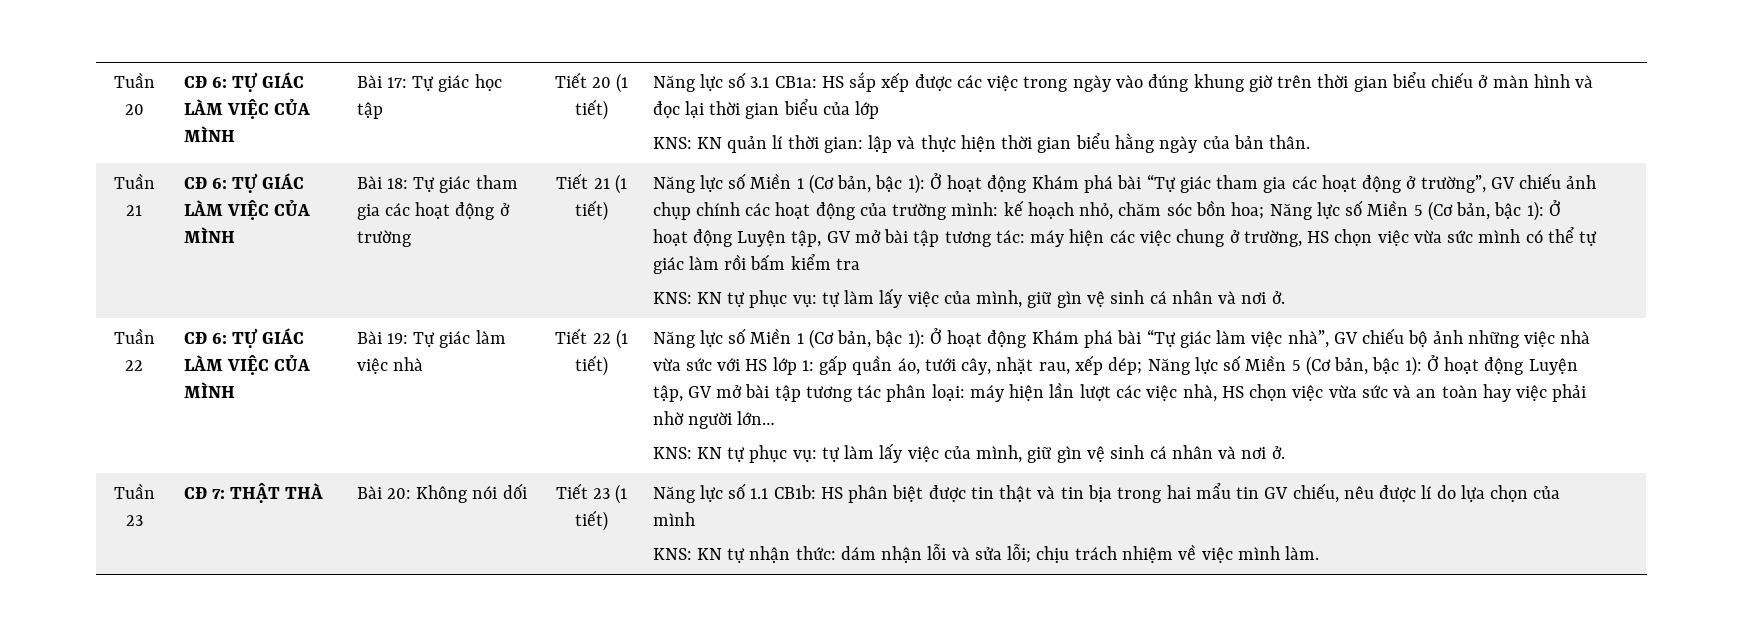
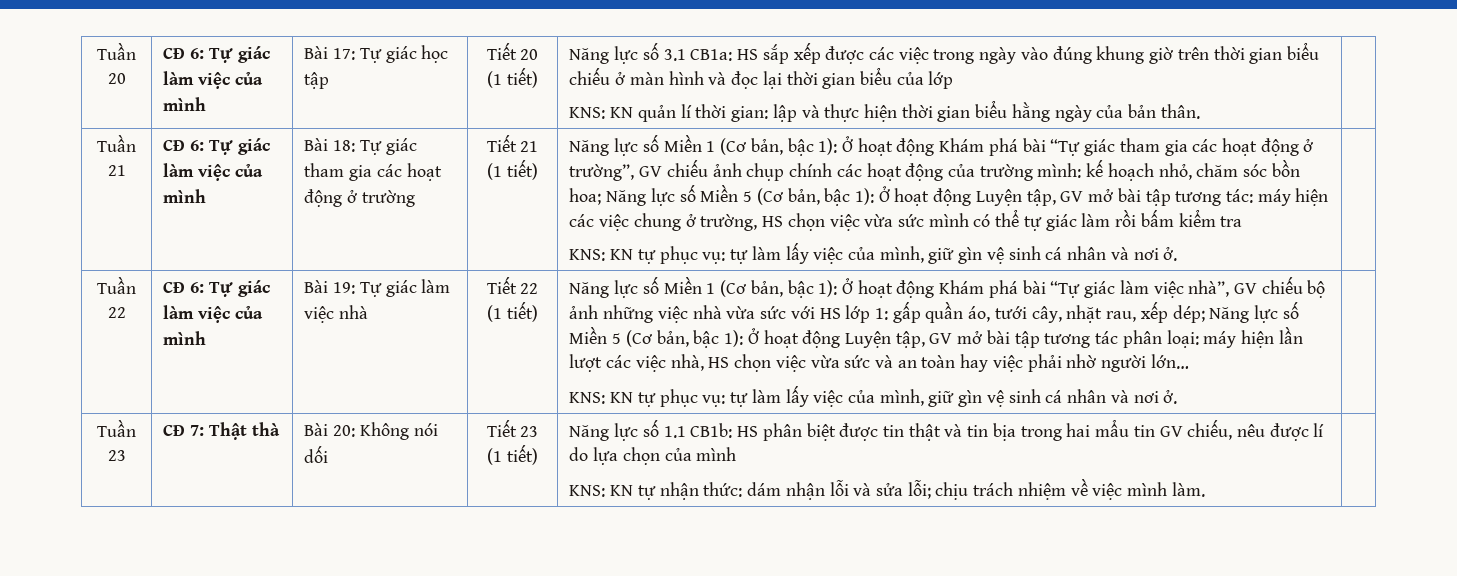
[232,72,305,92] [183,99,311,119] [183,126,235,142] TỰ GIÁC LÀM VIỆC CỦA MÌNH -> [208,46,270,63] [163,71,263,89] [163,97,207,111] Tự giác làm việc của mình
[232,173,305,193] [183,200,311,220] [183,227,235,243] TỰ GIÁC LÀM VIỆC CỦA MÌNH -> [208,138,270,155] [163,163,263,181] [163,189,207,203] Tự giác làm việc của mình
[232,328,305,348] [183,355,311,375] [183,382,235,398] TỰ GIÁC LÀM VIỆC CỦA MÌNH -> [208,280,270,297] [163,305,263,323] [163,331,207,345] Tự giác làm việc của mình
[230,483,324,503] THẬT THÀ -> [208,422,280,440] Thật thà

